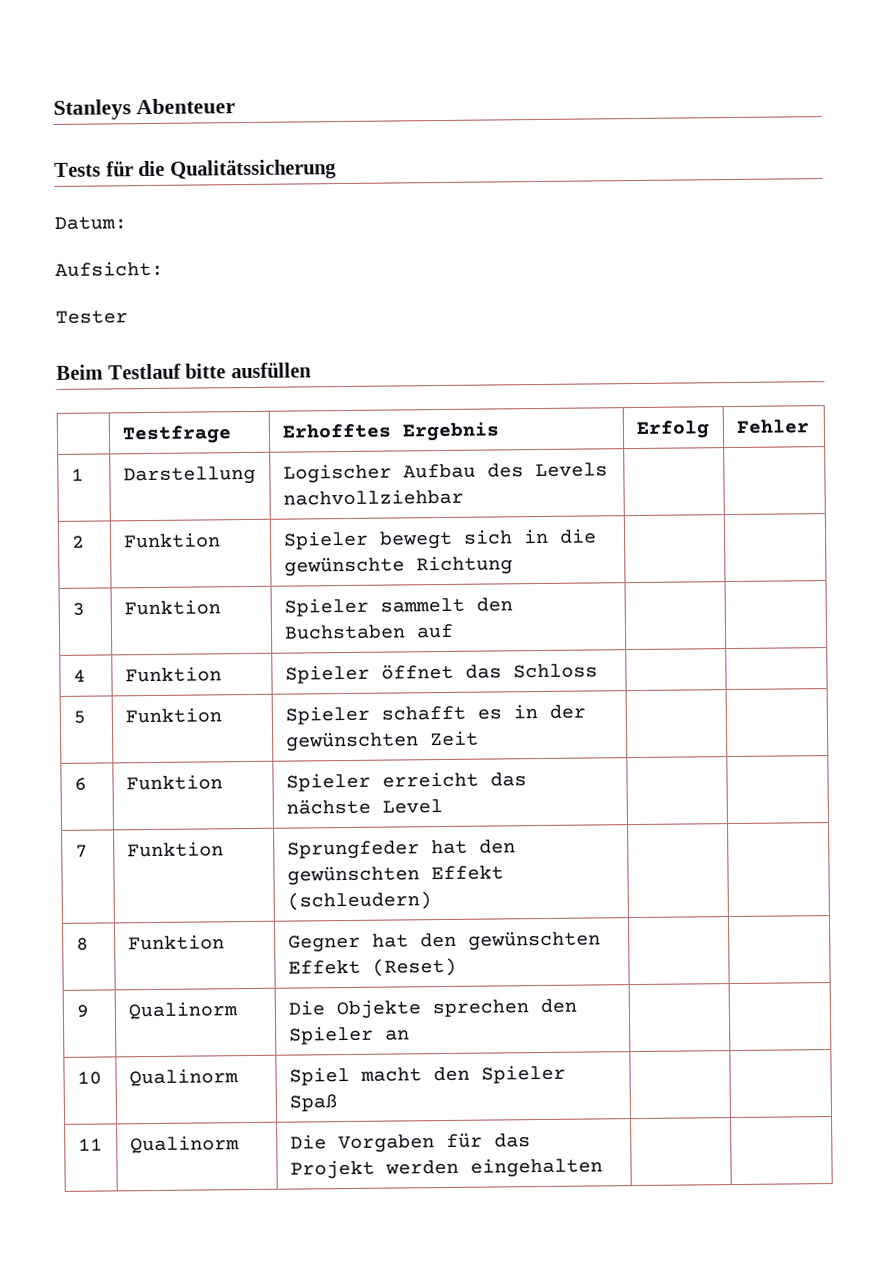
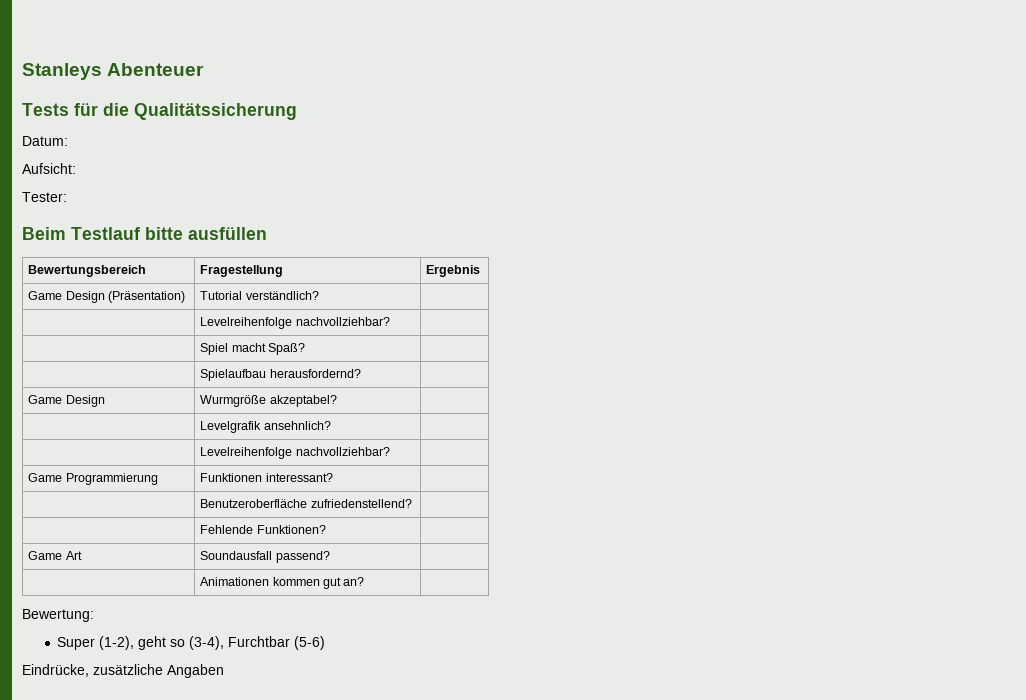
[55,310,128,324] Tester -> [22,192,67,202] Tester:
[121,425,232,445] [281,423,392,439] | Testfrage | Erhofftes -> [28,265,147,277] [200,265,284,277] Bewertungsbereich | Fragestellung |
[635,420,710,440] [735,419,809,434] [70,468,84,481] [122,465,256,486] [282,462,608,484] [282,488,464,506] [71,535,85,548] [122,532,221,549] [282,528,597,550] [283,555,513,577] [71,602,85,616] [123,599,221,616] [283,597,513,617] [283,623,454,640] [72,669,86,682] [124,666,222,683] [284,663,598,684] [72,710,86,724] [124,707,222,724] [284,704,586,725] [285,730,479,752] [73,777,87,791] [125,774,223,791] [285,771,527,792] [285,798,443,815] [74,844,88,858] [126,841,224,858] [286,839,516,860] [286,865,504,886] [286,891,432,911] [75,937,89,951] [127,934,225,951] [287,930,601,953] [287,957,457,977] [75,1004,89,1018] [127,1001,238,1020] [287,998,577,1020] [288,1025,410,1045] [76,1071,102,1085] [128,1068,239,1087] [288,1064,566,1086] [288,1094,338,1112] [77,1138,103,1151] [129,1135,240,1154] [289,1132,531,1154] [289,1157,603,1180] | Erfolg | Fehler // 1 | Darstellung | Logischer Aufbau des Levels nachvollziehbar | | // 2 | Funktion | Spieler bewegt sich in die gewünschte Richtung | | // 3 | Funktion | Spieler sammelt den Buchstaben auf | | // 4 | Funktion | Spieler öffnet das Schloss | | // 5 | Funktion | Spieler schafft es in der gewünschten Zeit | | // 6 | Funktion | Spieler erreicht das nächste Level | | // 7 | Funktion | Sprungfeder hat den gewünschten Effekt (schleudern) | | // 8 | Funktion | Gegner hat den gewünschten Effekt (Reset) | | // 9 | Qualinorm | Die Objekte sprechen den Spieler an | | // 10 | Qualinorm | Spiel macht den Spieler Spaß | | // 11 | Qualinorm | Die Vorgaben für das Projekt werden eingehalten | | -> [28,291,186,303] [200,291,319,300] [200,317,390,329] [200,343,306,355] [200,369,361,381] [28,395,105,407] [200,395,337,407] [200,421,331,433] [200,447,390,459] [28,473,158,485] [200,473,333,482] [200,499,412,508] [200,525,326,534] [28,551,82,560] [200,551,330,563] [200,577,365,589] [22,609,94,622] [57,636,326,650] [22,664,224,678] // Game Design (Präsentation) | Tutorial verständlich? | // | Levelreihenfolge nachvollziehbar? | // | Spiel macht Spaß? | // | Spielaufbau herausfordernd? | // Game Design | Wurmgröße akzeptabel? | // | Levelgrafik ansehnlich? | // | Levelreihenfolge nachvollziehbar? | // Game Programmierung | Funktionen interessant? | // | Benutzeroberfläche zufriedenstellend? | // | Fehlende Funktionen? | // Game Art | Soundausfall passend? | // | Animationen kommen gut an? | // Bewertung: // Super (1-2), geht so (3-4), Furchtbar (5-6) // Eindrücke, zusätzliche Angaben

